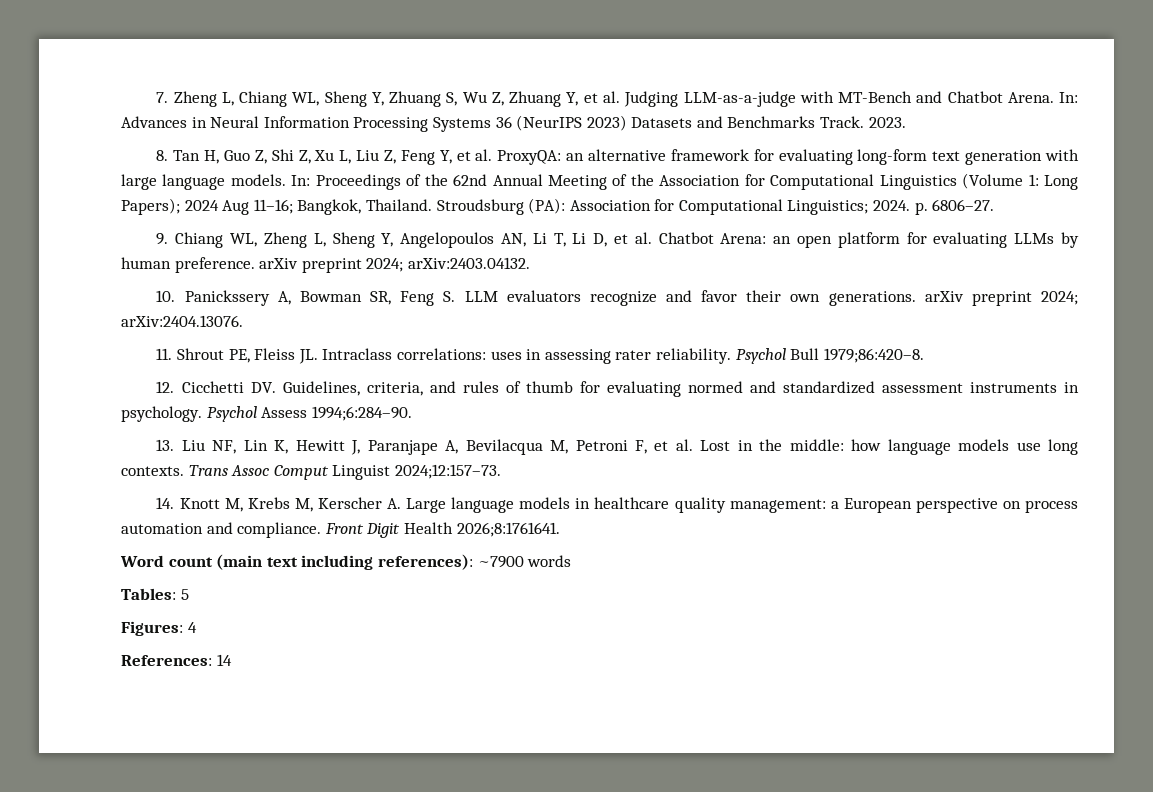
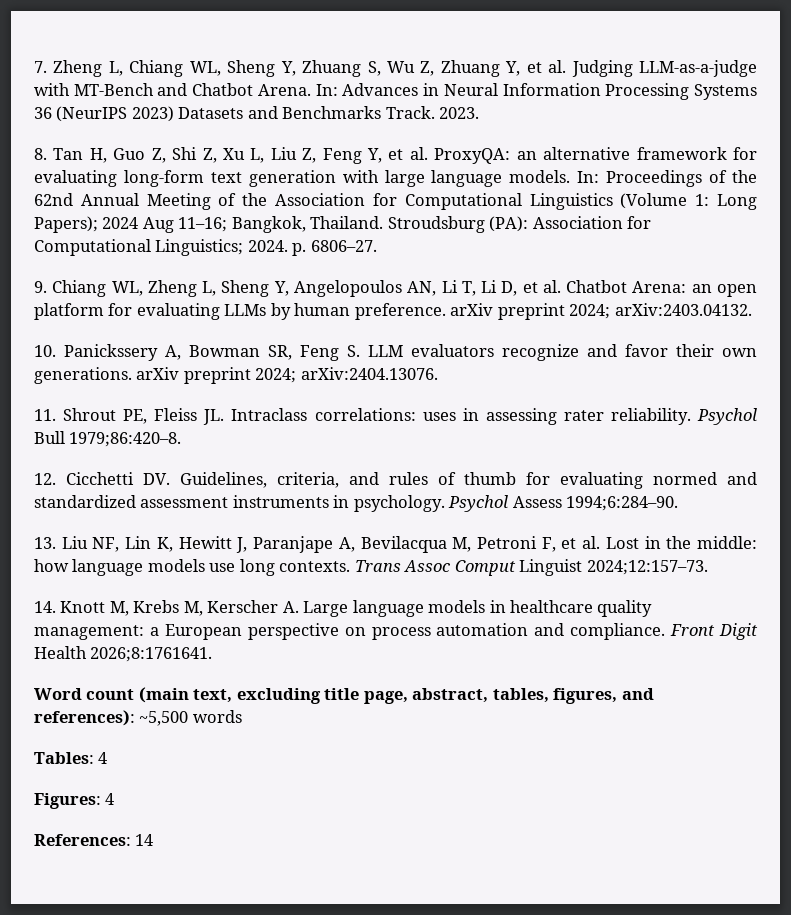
[266,554,524,570] text including references): ~7900 -> [193,688,654,704] [34,710,189,726] text, excluding title page, abstract, tables, figures, and references): ~5,500
[180,589,189,600] 5 -> [98,752,108,764] 4

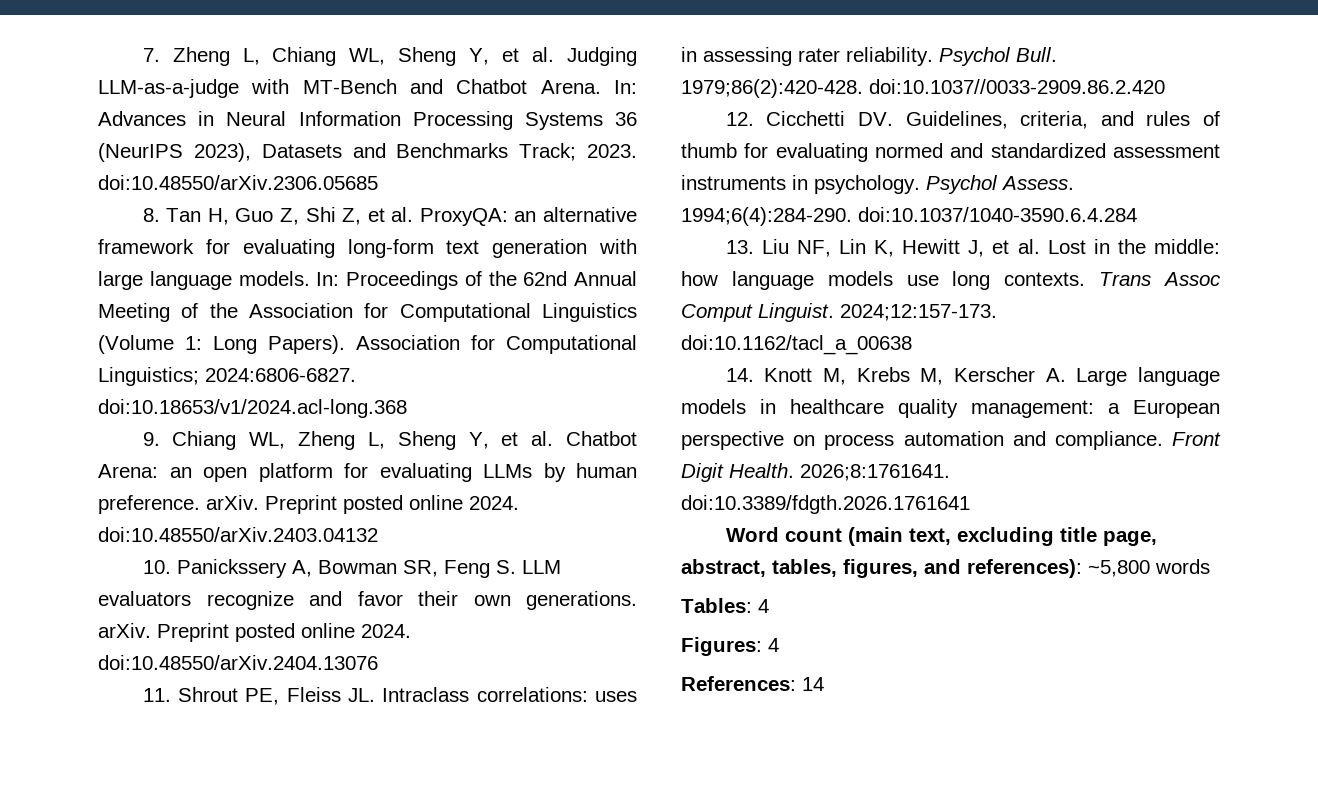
[302,60,521,77] Zhuang S, Wu Z, Zhuang Y, -> (490, 56) none
[131,106,174,122] 2023) -> [193,143,251,162] 2023),
[385,106,435,119] Track. -> [519,143,577,161] Track;
(480, 113) none -> [98,175,378,190] doi:10.48550/arXiv.2306.05685
[222,147,383,164] Xu L, Liu Z, Feng Y, -> (362, 216) none
[34,216,529,233] Papers); 2024 Aug 11–16; Bangkok, Thailand. Stroudsburg (PA): -> [268,335,345,354] Papers).
[247,240,377,256] 2024. p. 6806–27. -> [205,368,356,382] [98,399,407,418] 2024:6806-6827. doi:10.18653/v1/2024.acl-long.368
[293,280,518,297] Angelopoulos AN, Li T, Li D, -> (489, 440) none
[450,303,752,320] arXiv preprint 2024; arXiv:2403.04132. -> [206,495,519,514] [98,527,378,542] arXiv. Preprint posted online 2024. doi:10.48550/arXiv.2403.04132
[136,367,438,384] arXiv preprint 2024; arXiv:2404.13076. -> [98,623,411,642] [98,655,378,670] arXiv. Preprint posted online 2024. doi:10.48550/arXiv.2404.13076
[34,431,182,447] Bull 1979;86:420–8. -> [1016,47,1057,62] [681,79,1165,98] Bull. 1979;86(2):420-428. doi:10.1037//0033-2909.86.2.420
[512,496,679,511] Assess 1994;6:284–90. -> [1001,176,1074,190] [681,207,1137,226] Assess. 1994;6(4):284-290. doi:10.1037/1040-3590.6.4.284
[253,536,556,553] Paranjape A, Bevilacqua M, Petroni F, -> (985, 248) none
[519,559,708,576] Linguist 2024;12:157–73. -> [758,303,997,322] [681,335,912,355] Linguist. 2024;12:157-173. doi:10.1162/tacl_a_00638
[34,646,87,659] Health -> [729,463,794,478] Health.
(213, 654) none -> [681,495,970,514] doi:10.3389/fdgth.2026.1761641
[139,711,189,726] ~5,500 -> [1088,560,1150,577] ~5,800

